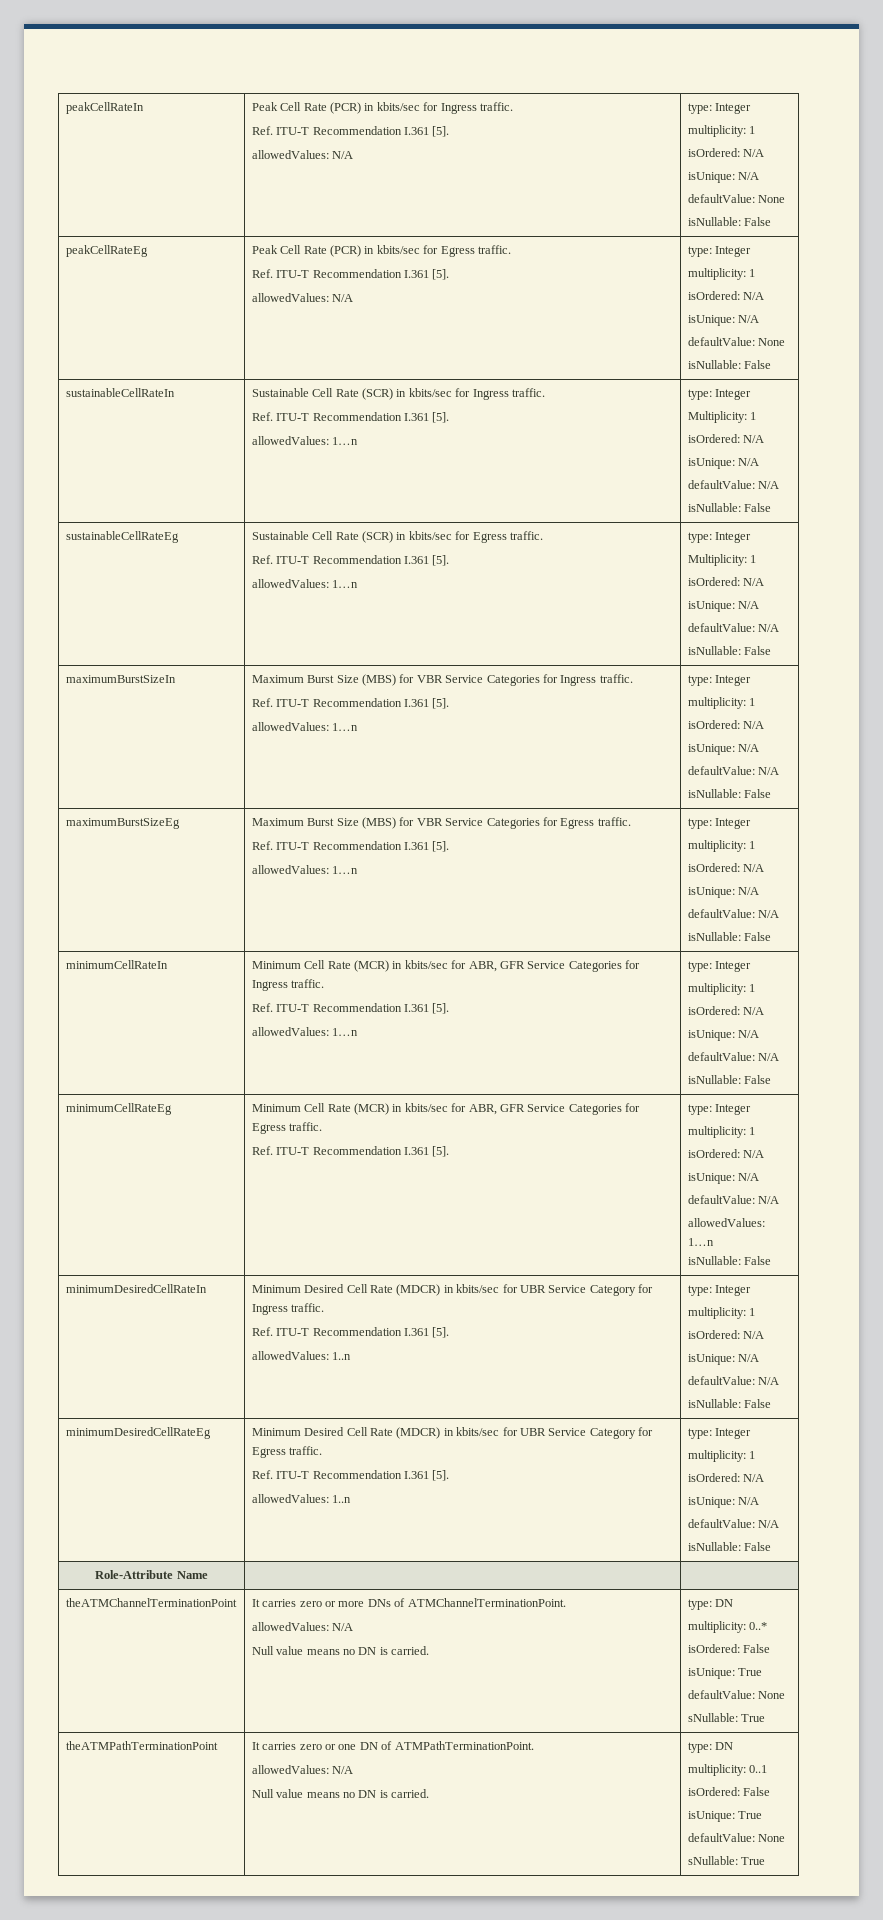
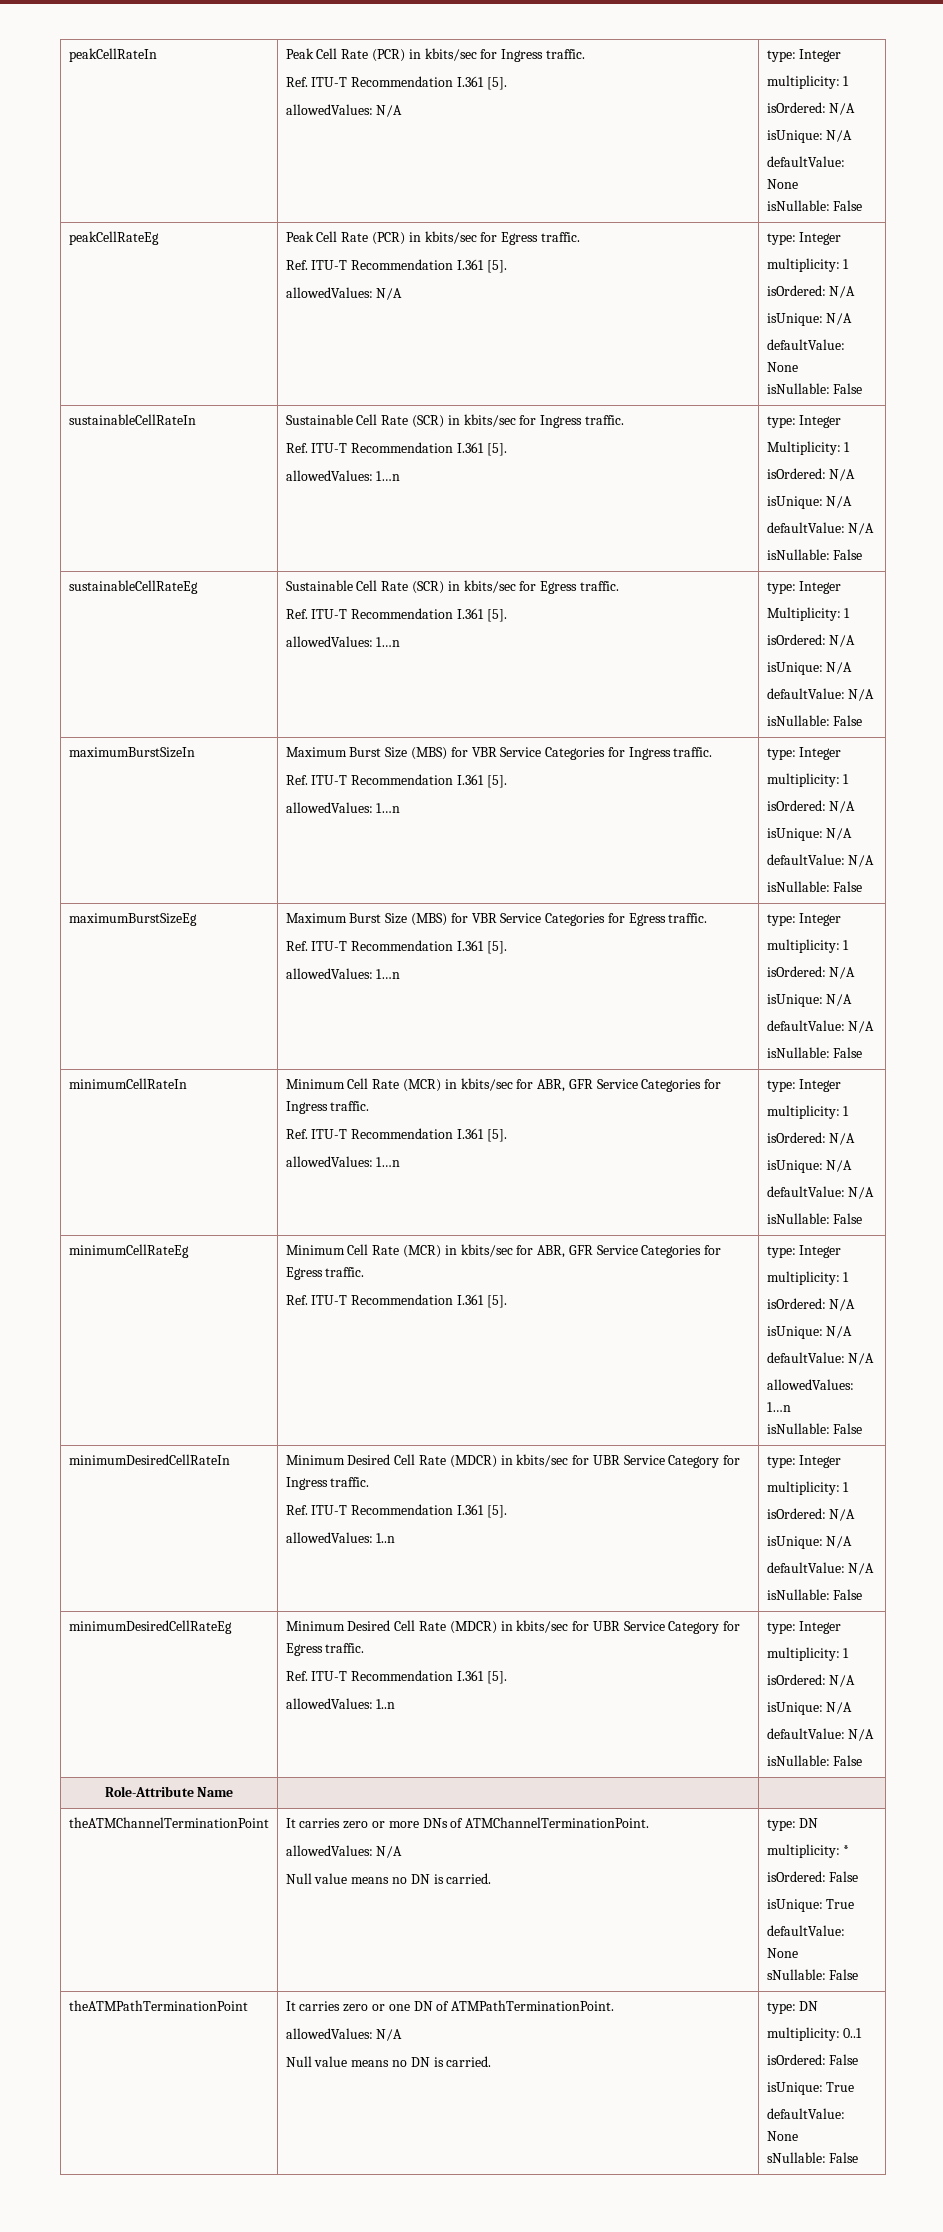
[749,1622,768,1630] [687,1644,771,1653] [687,1668,763,1679] [687,1690,786,1699] [687,1713,766,1722] 0..* // isOrdered: False // isUnique: True // defaultValue: None // sNullable: True -> [843,1845,850,1855] [766,1871,859,1882] [766,1899,855,1912] [766,1925,845,1936] [766,1948,798,1958] [766,1969,859,1980] * // isOrdered: False // isUnique: True // defaultValue: None // sNullable: False
[741,1857,766,1865] True -> [829,2152,859,2163] False

